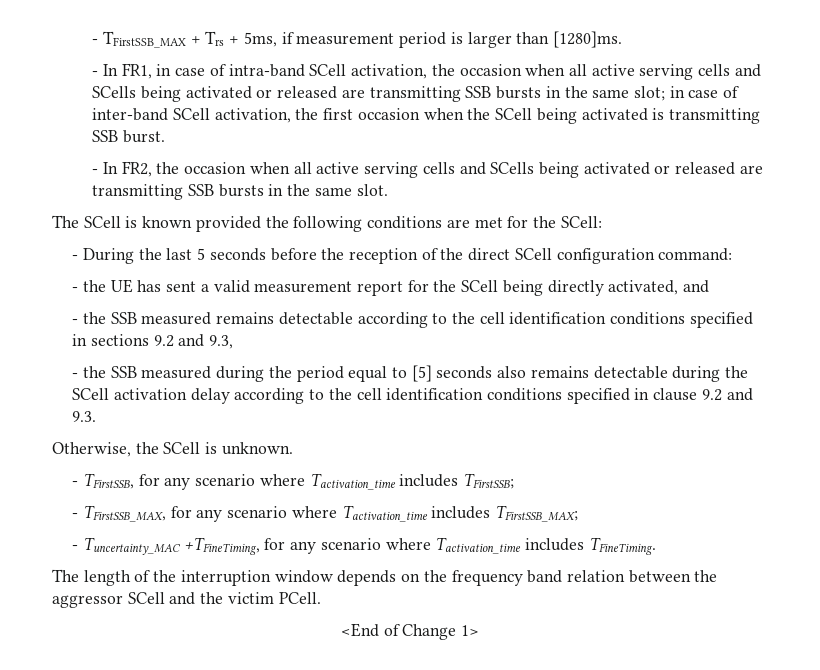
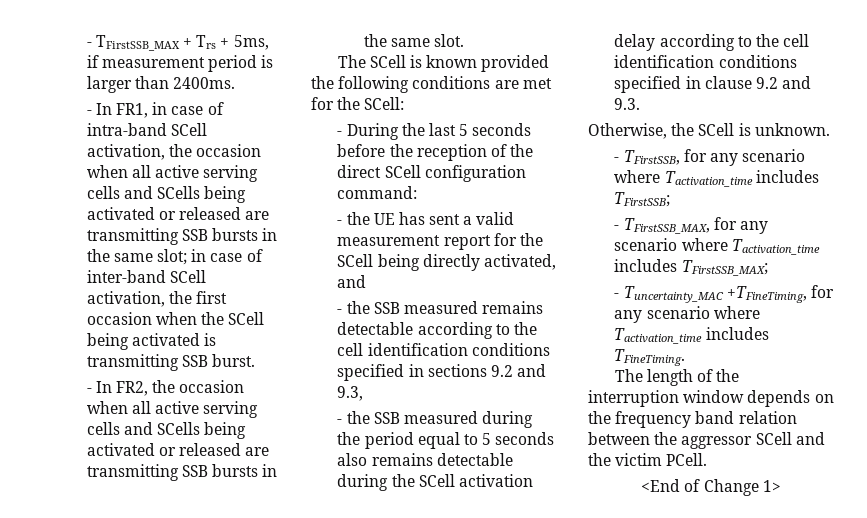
[552,31,622,48] [1280]ms. -> [172,77,235,89] 2400ms.
[411,365,432,382] [5] -> [482,433,492,445] 5

